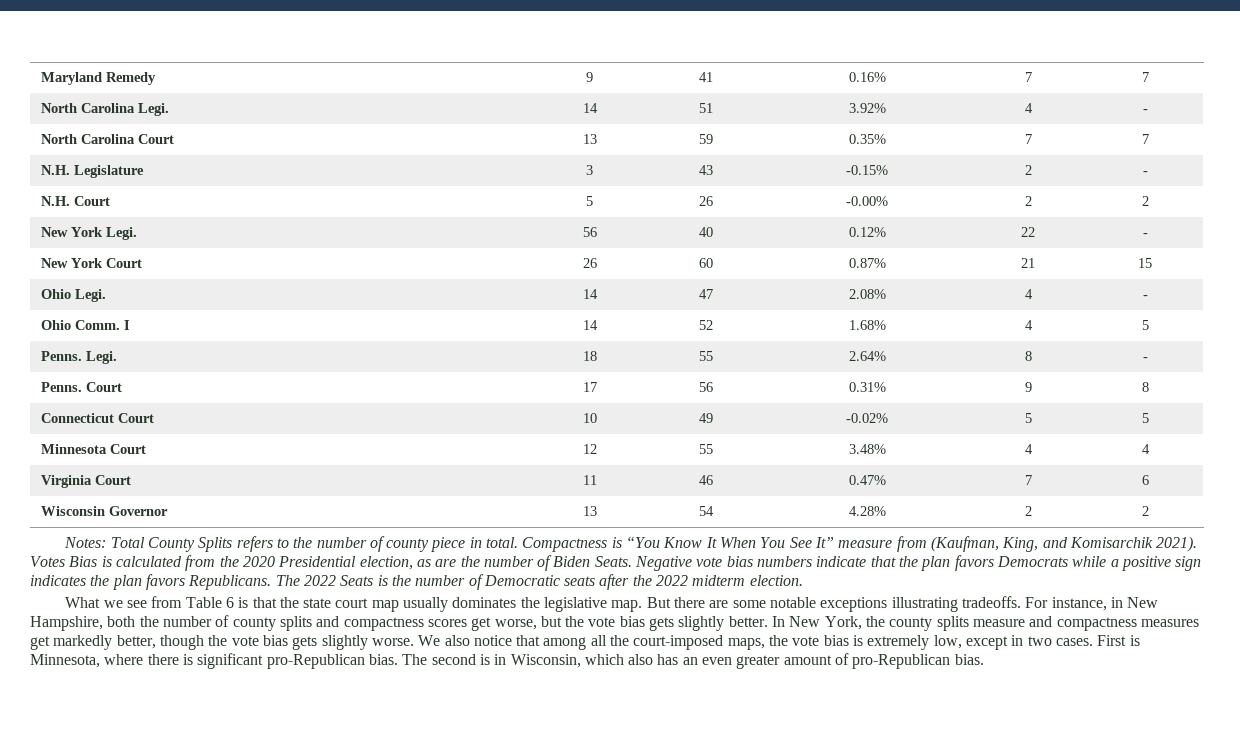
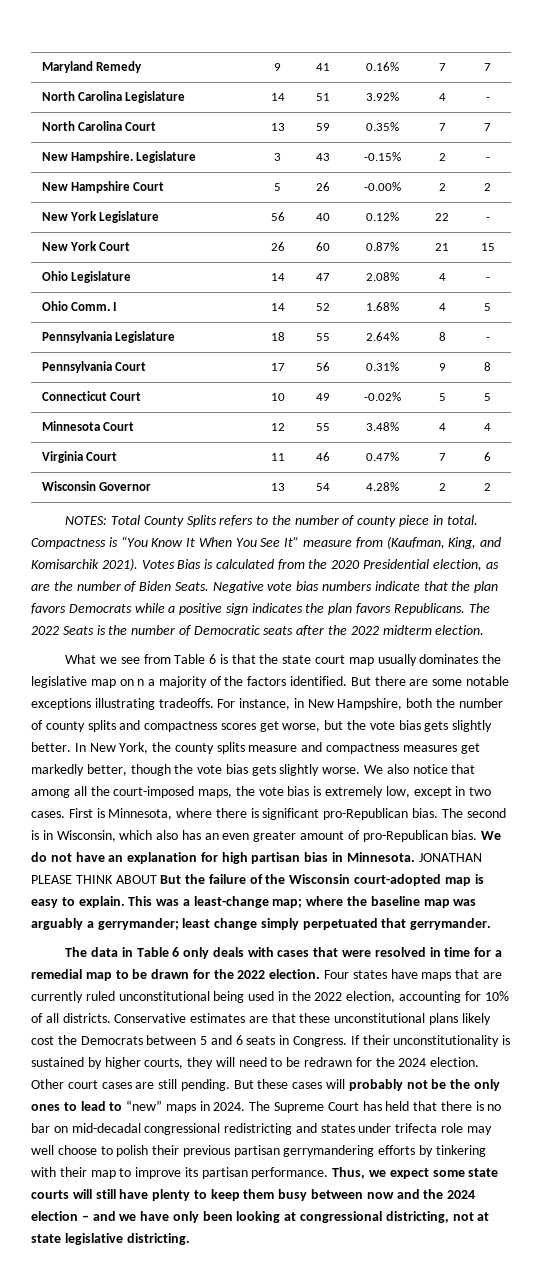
[137,103,169,116] Legi. -> [125,91,186,103] Legislature
[40,165,70,175] N.H. -> [41,151,134,163] New Hampshire.
[40,196,70,206] N.H. -> [41,181,131,193] New Hampshire
[105,227,137,240] Legi. -> [99,211,160,223] Legislature
[74,289,106,302] Legi. -> [71,271,132,283] Legislature
[40,351,117,364] Penns. Legi. -> [41,331,176,343] Pennsylvania Legislature
[40,382,82,392] Penns. -> [41,361,112,373] Pennsylvania
[64,537,107,548] Notes: -> [65,516,108,525] NOTES:
[611,600,643,612] map. -> [90,676,348,688] map on n a majority of the factors identified.
(984, 659) none -> [481,831,502,840] [31,852,482,864] [31,874,484,886] [31,896,477,908] [31,918,492,930] [65,947,502,959] [31,969,502,981] [31,991,509,1003] [31,1013,491,1025] [31,1035,511,1047] [31,1057,480,1069] [31,1079,500,1091] [31,1100,502,1113] [31,1123,492,1135] [31,1145,486,1157] [31,1167,499,1179] [31,1189,476,1201] [31,1211,490,1223] [31,1233,190,1245] We do not have an explanation for high partisan bias in Minnesota. JONATHAN PLEASE THINK ABOUT But the failure of the Wisconsin court-adopted map is easy to explain. This was a least-change map; where the baseline map was arguably a gerrymander; least change simply perpetuated that gerrymander. // The data in Table 6 only deals with cases that were resolved in time for a remedial map to be drawn for the 2022 election. Four states have maps that are currently ruled unconstitutional being used in the 2022 election, accounting for 10% of all districts. Conservative estimates are that these unconstitutional plans likely cost the Democrats between 5 and 6 seats in Congress. If their unconstitutionality is sustained by higher courts, they will need to be redrawn for the 2024 election. Other court cases are still pending. But these cases will probably not be the only ones to lead to “new” maps in 2024. The Supreme Court has held that there is no bar on mid-decadal congressional redistricting and states under trifecta role may well choose to polish their previous partisan gerrymandering efforts by tinkering with their map to improve its partisan performance. Thus, we expect some state courts will still have plenty to keep them busy between now and the 2024 election – and we have only been looking at congressional districting, not at state legislative districting.

